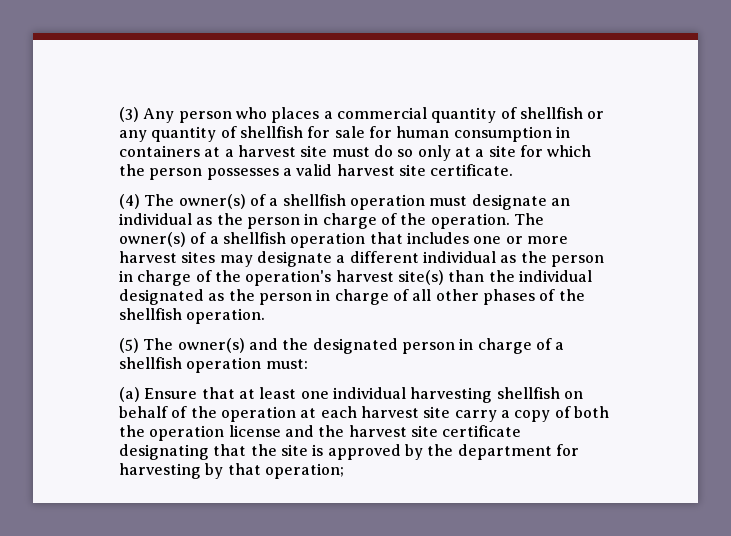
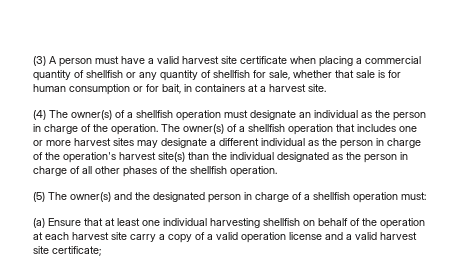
[143,107,320,123] Any person who places -> [49,56,353,67] A person must have a valid harvest site certificate when placing
[334,126,552,142] sale for human consumption -> [269,70,401,80] [33,84,181,95] sale, whether that sale is for human consumption or for bait,
[300,145,592,161] [119,164,514,180] site must do so only at a site for which the person possesses a valid harvest site certificate. -> [308,84,326,92] site.
[573,406,609,418] [119,425,145,437] both the -> [207,232,238,240] a valid
[318,425,522,437] [119,444,579,460] [119,463,344,479] the harvest site certificate designating that the site is approved by the department for harvesting by that operation; -> [346,232,417,240] [33,246,101,256] a valid harvest site certificate;

